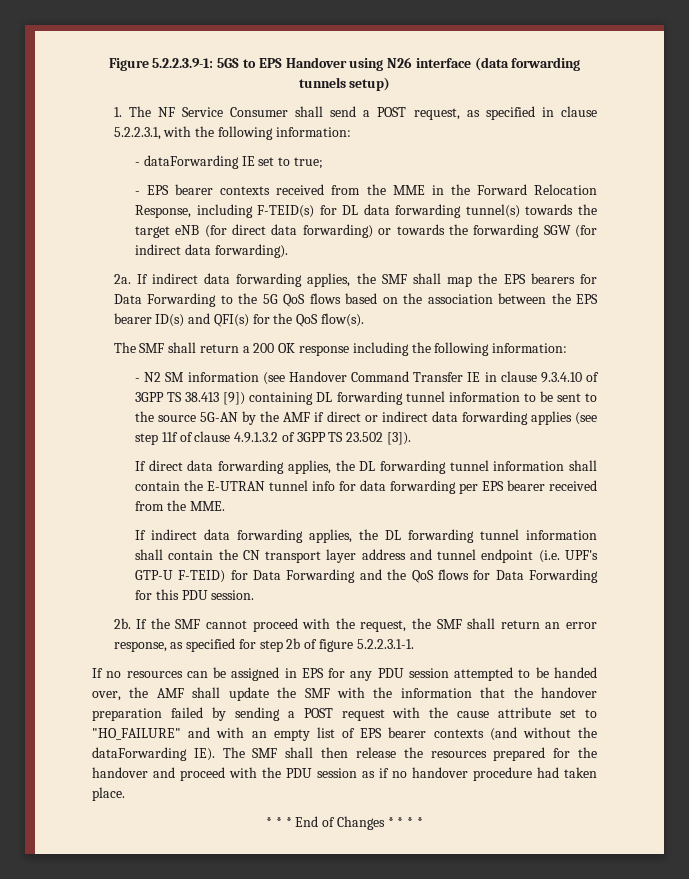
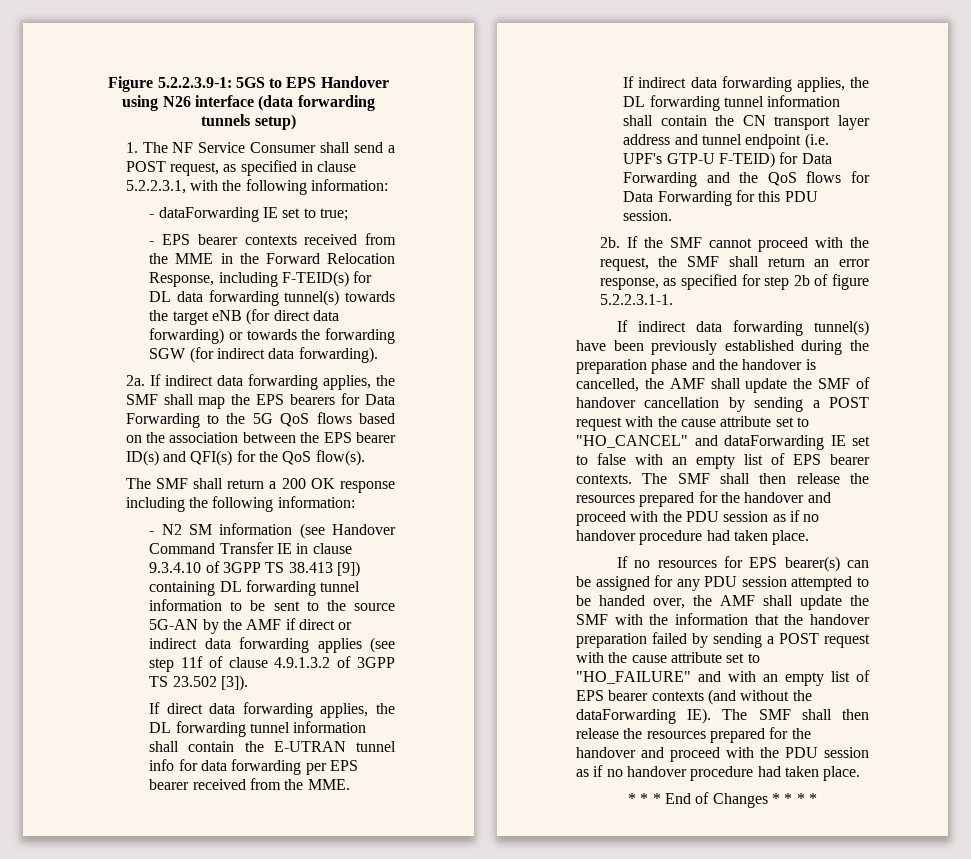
(414, 644) none -> [616,320,869,336] [576,340,869,355] [576,359,816,374] [576,377,870,393] [576,397,869,412] [576,416,809,431] [576,435,870,450] [576,453,870,469] [576,473,869,484] [576,491,831,507] [576,510,820,526] [576,530,810,545] // If indirect data forwarding tunnel(s) have been previously established during the preparation phase and the handover is cancelled, the AMF shall update the SMF of handover cancellation by sending a POST request with the cause attribute set to "HO_CANCEL" and dataForwarding IE set to false with an empty list of EPS bearer contexts. The SMF shall then release the resources prepared for the handover and proceed with the PDU session as if no handover procedure had taken place.
(183, 674) none -> [723,556,840,572] for EPS bearer(s)
[284,668,324,678] in EPS -> (650, 583) none

